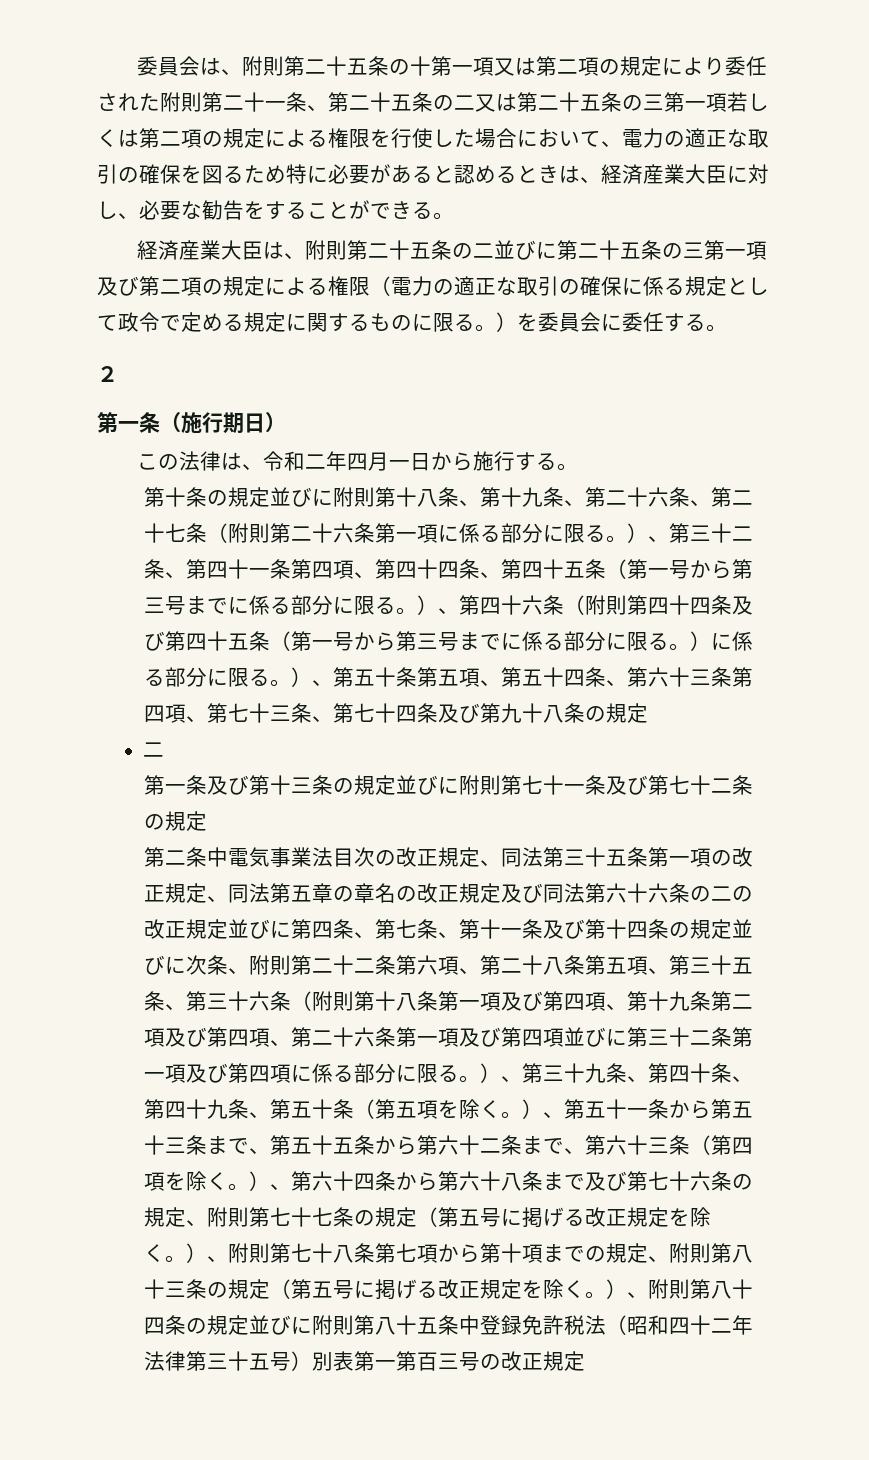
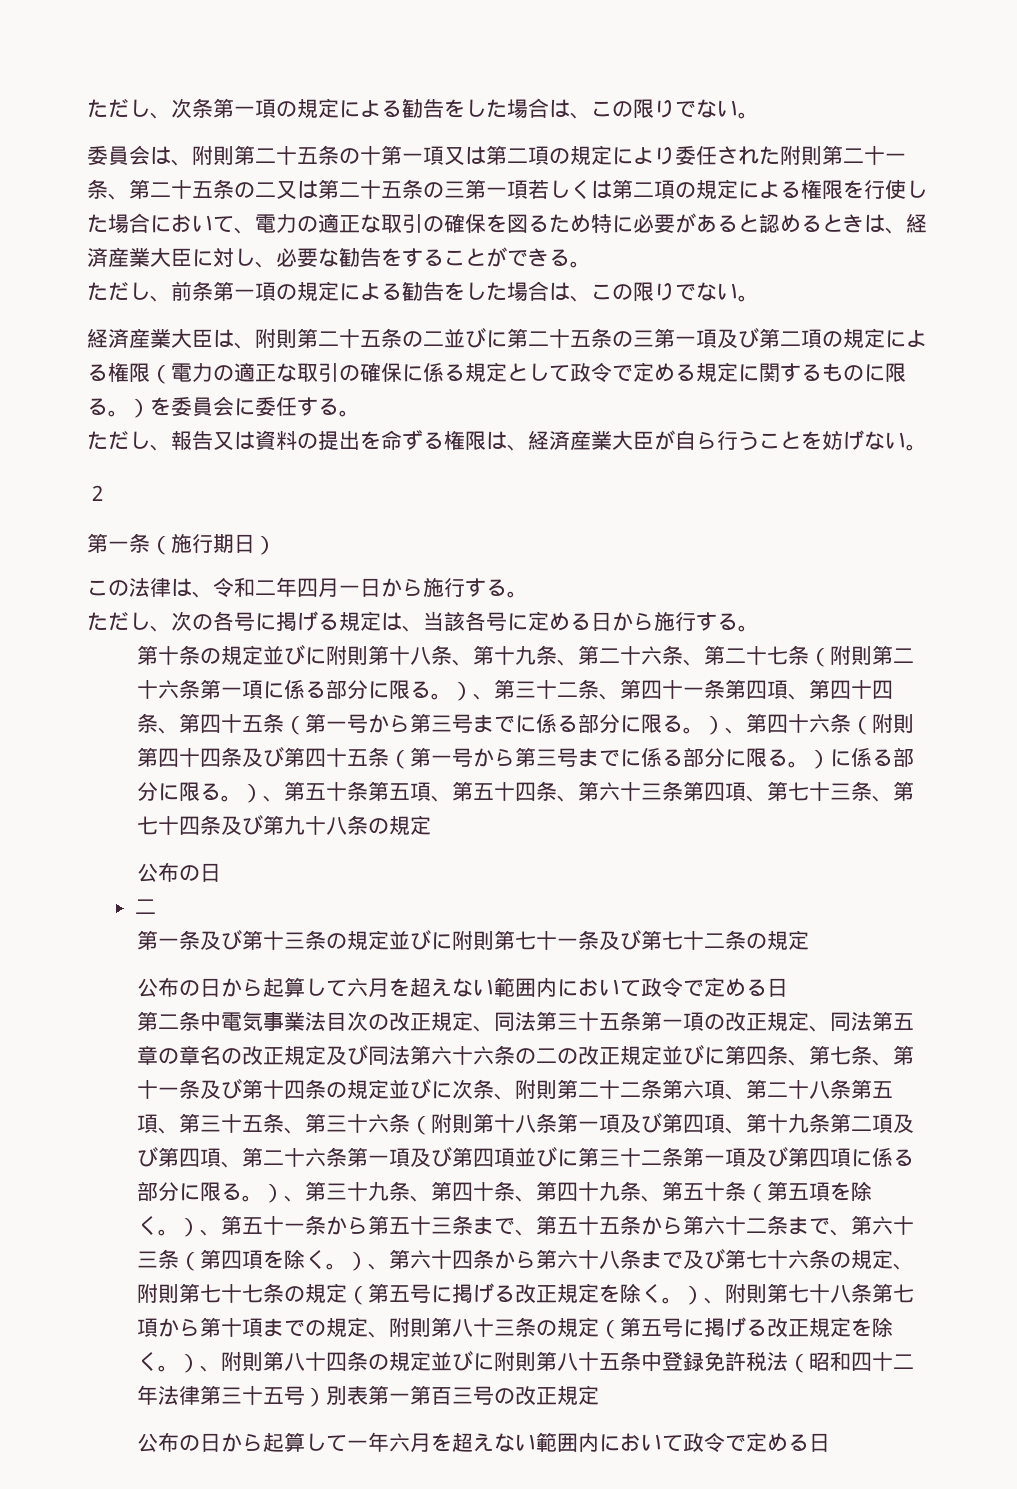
(136, 66) none -> [87,98,759,119] ただし、次条第一項の規定による勧告をした場合は、この限りでない。 //
(454, 216) none -> [87,281,759,302] // ただし、前条第一項の規定による勧告をした場合は、この限りでない。
(727, 328) none -> [87,430,927,451] // ただし、報告又は資料の提出を命ずる権限は、経済産業大臣が自ら行うことを妨げない。
(578, 467) none -> [87,611,759,632] // ただし、次の各号に掲げる規定は、当該各号に定める日から施行する。
(649, 713) none -> [137,862,222,882] // 公布の日
(208, 821) none -> [137,977,789,998] // 公布の日から起算して六月を超えない範囲内において政令で定める日
(586, 1361) none -> [137,1432,831,1453] // 公布の日から起算して一年六月を超えない範囲内において政令で定める日

